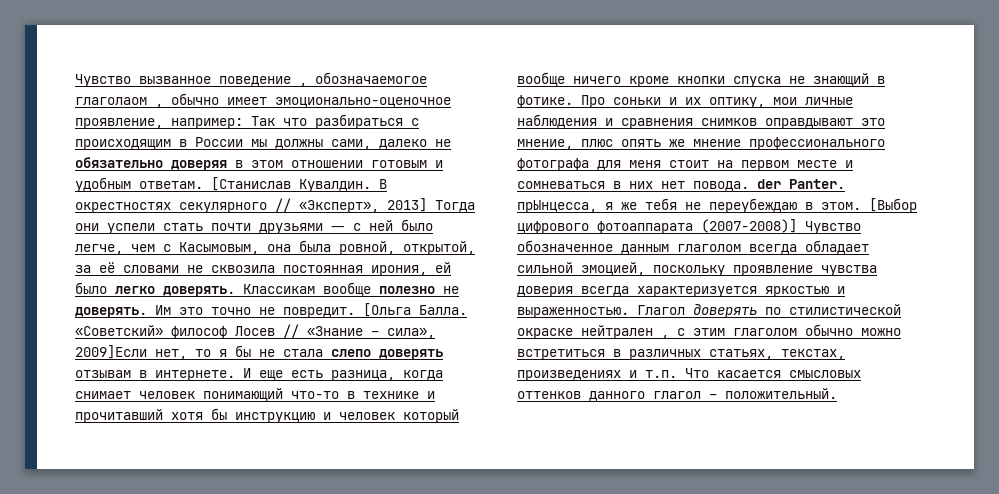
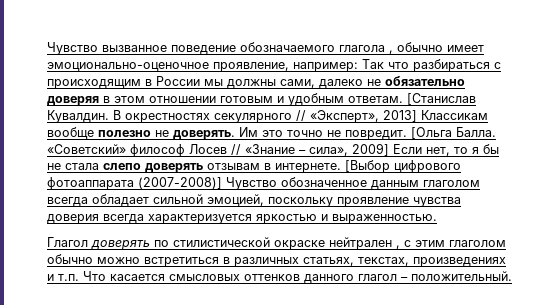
[299,72,427,87] [75,97,147,105] , обозначаемогое глаголаом -> [240,42,385,52] обозначаемого глагола
[435,200,475,212] [75,219,433,234] [75,240,475,255] [75,262,451,276] [75,282,235,297] Тогда они успели стать почти друзьями ― с ней было легче, чем с Касымовым, она была ровной, открытой, за её словами не сквозила постоянная ирония, ей было легко доверять. -> (417, 116) none
[75,345,147,359] 2009]Если -> [352,143,422,156] 2009] Если
[243,368,443,381] [75,388,435,401] [75,408,459,423] [517,72,885,87] [517,95,853,108] [517,114,885,129] [517,137,885,150] [517,158,853,171] [517,179,845,191] [517,198,861,213] И еще есть разница, когда снимает человек понимающий что-то в технике и прочитавший хотя бы инструкцию и человек который вообще ничего кроме кнопки спуска не знающий в фотике. Про соньки и их оптику, мои личные наблюдения и сравнения снимков оправдывают это мнение, плюс опять же мнение профессионального фотографа для меня стоит на первом месте и сомневаться в них нет повода. der Panter. прЫнцесса, я же тебя не переубеждаю в этом. -> (341, 168) none
(629, 312) none -> (437, 219) //

